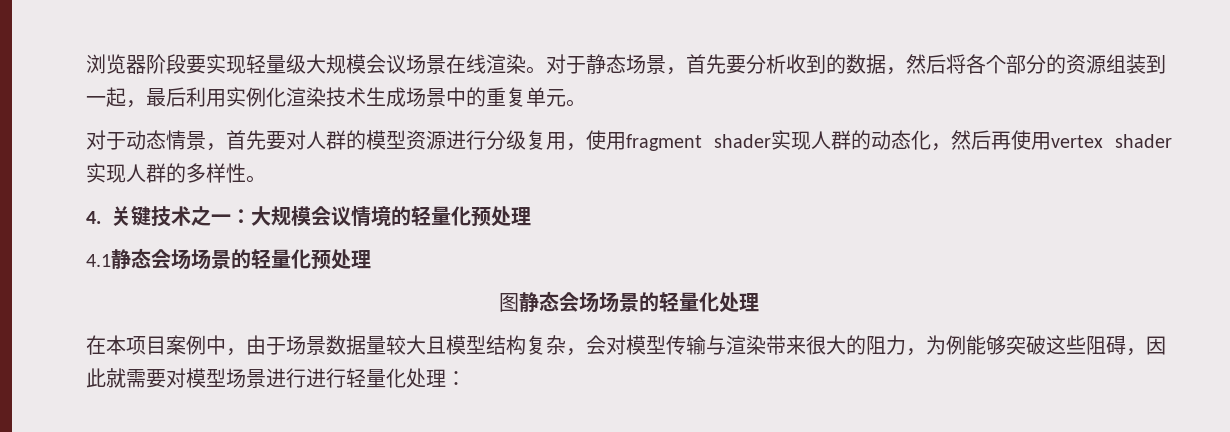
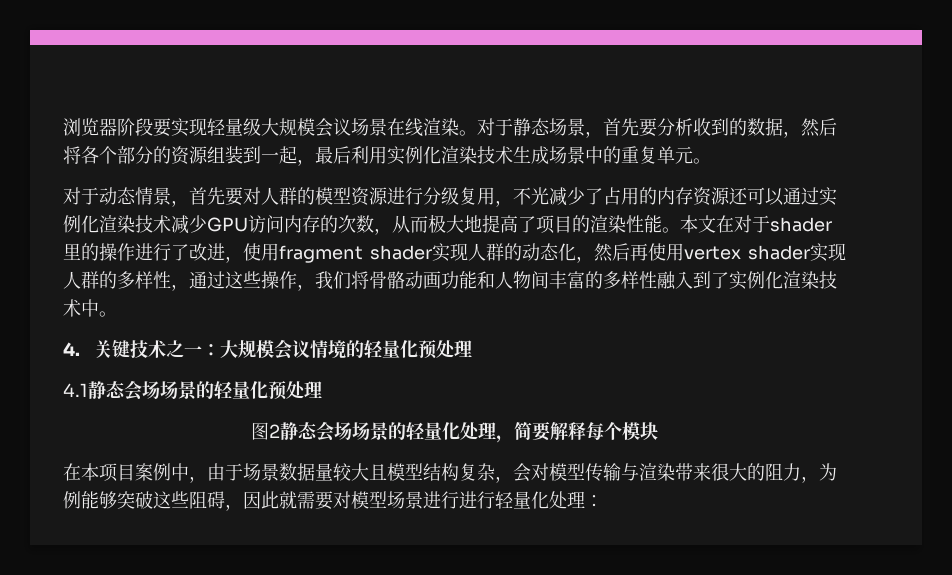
(586, 147) none -> [513,187,837,206] [63,214,832,235] [63,243,243,263] 不光减少了占用的内存资源还可以通过实例化渲染技术减少GPU访问内存的次数，从而极大地提高了项目的渲染性能。本文在对于shader里的操作进行了改进，
(246, 173) none -> [171,271,837,291] [63,299,99,317] ，通过这些操作，我们将骨骼动画功能和人物间丰富的多样性融入到了实例化渲染技术中
(519, 302) none -> [269,424,280,438] 2
(759, 302) none -> [496,422,658,443] ，简要解释每个模块

